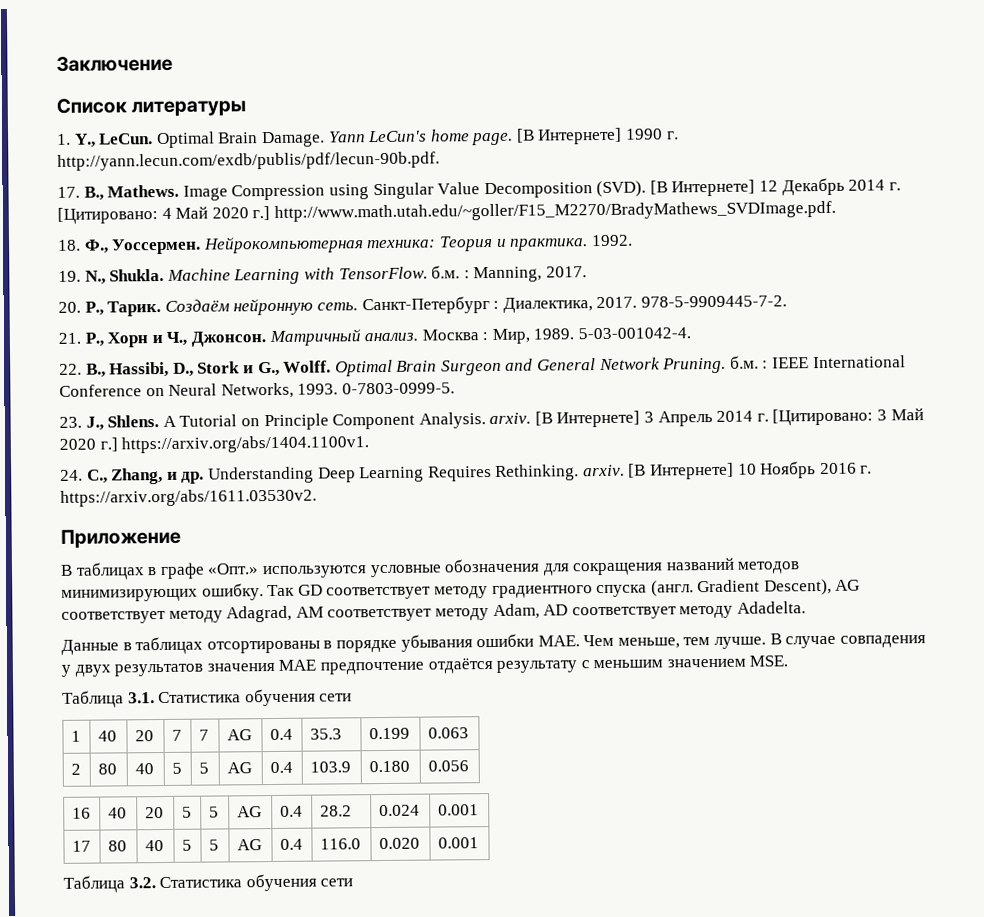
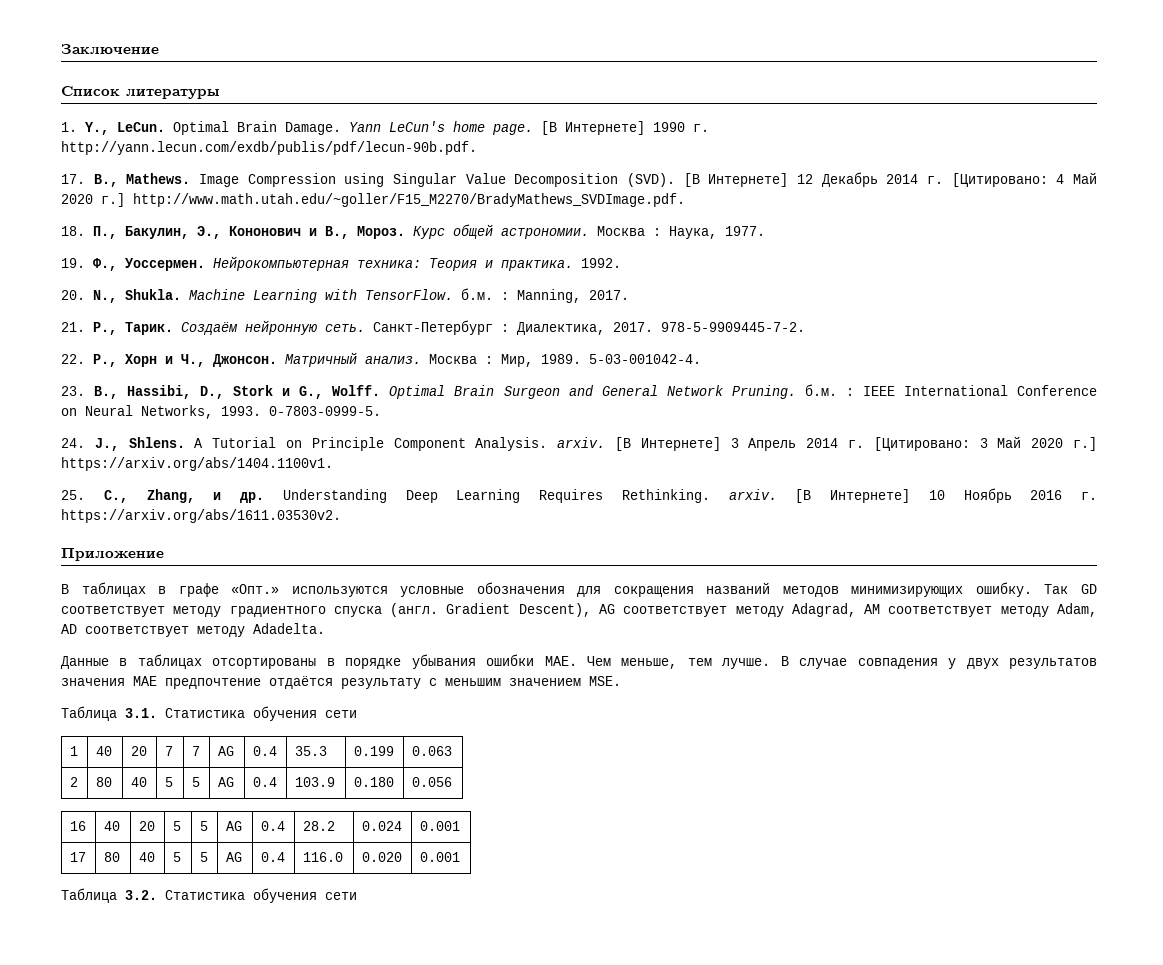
(81, 245) none -> [93,224,765,239] [61,258,85,268] П., Бакулин, Э., Кононович и В., Мороз. Курс общей астрономии. Москва : Наука, 1977. // 19.
[58,270,81,282] 19. -> [61,290,85,300] 20.
[58,301,81,313] 20. -> [61,322,85,332] 21.
[58,332,81,344] 21. -> [61,354,85,364] 22.
[59,363,82,375] 22. -> [61,386,85,396] 23.
[59,416,82,428] 23. -> [61,438,85,448] 24.
[60,469,83,481] 24. -> [61,490,85,500] 25.

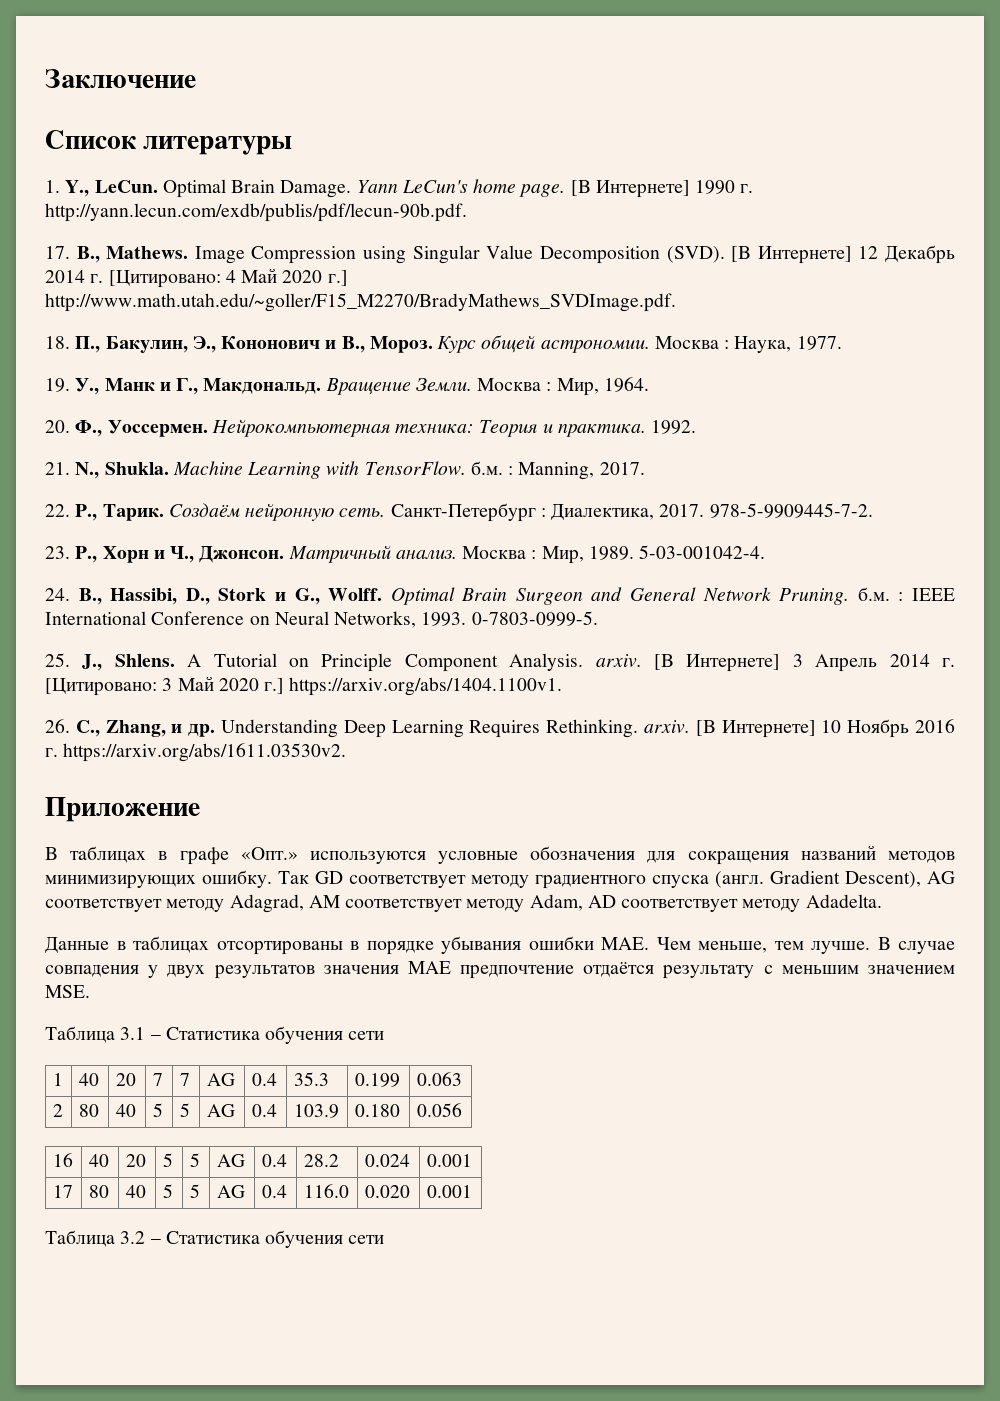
(85, 263) none -> [75,377,649,396] [45,420,70,433] У., Манк и Г., Макдональд. Вращение Земли. Москва : Мир, 1964. // 20.
[61,290,85,300] 20. -> [45,462,70,475] 21.
[61,322,85,332] 21. -> [45,504,70,517] 22.
[61,354,85,364] 22. -> [45,546,70,559] 23.
[61,386,85,396] 23. -> [45,588,70,601] 24.
[61,438,85,448] 24. -> [45,653,70,667] 25.
[61,490,85,500] 25. -> [45,719,70,733] 26.
[125,708,157,718] 3.1. -> [120,1027,161,1040] 3.1 –
[125,890,157,900] 3.2. -> [120,1231,161,1244] 3.2 –

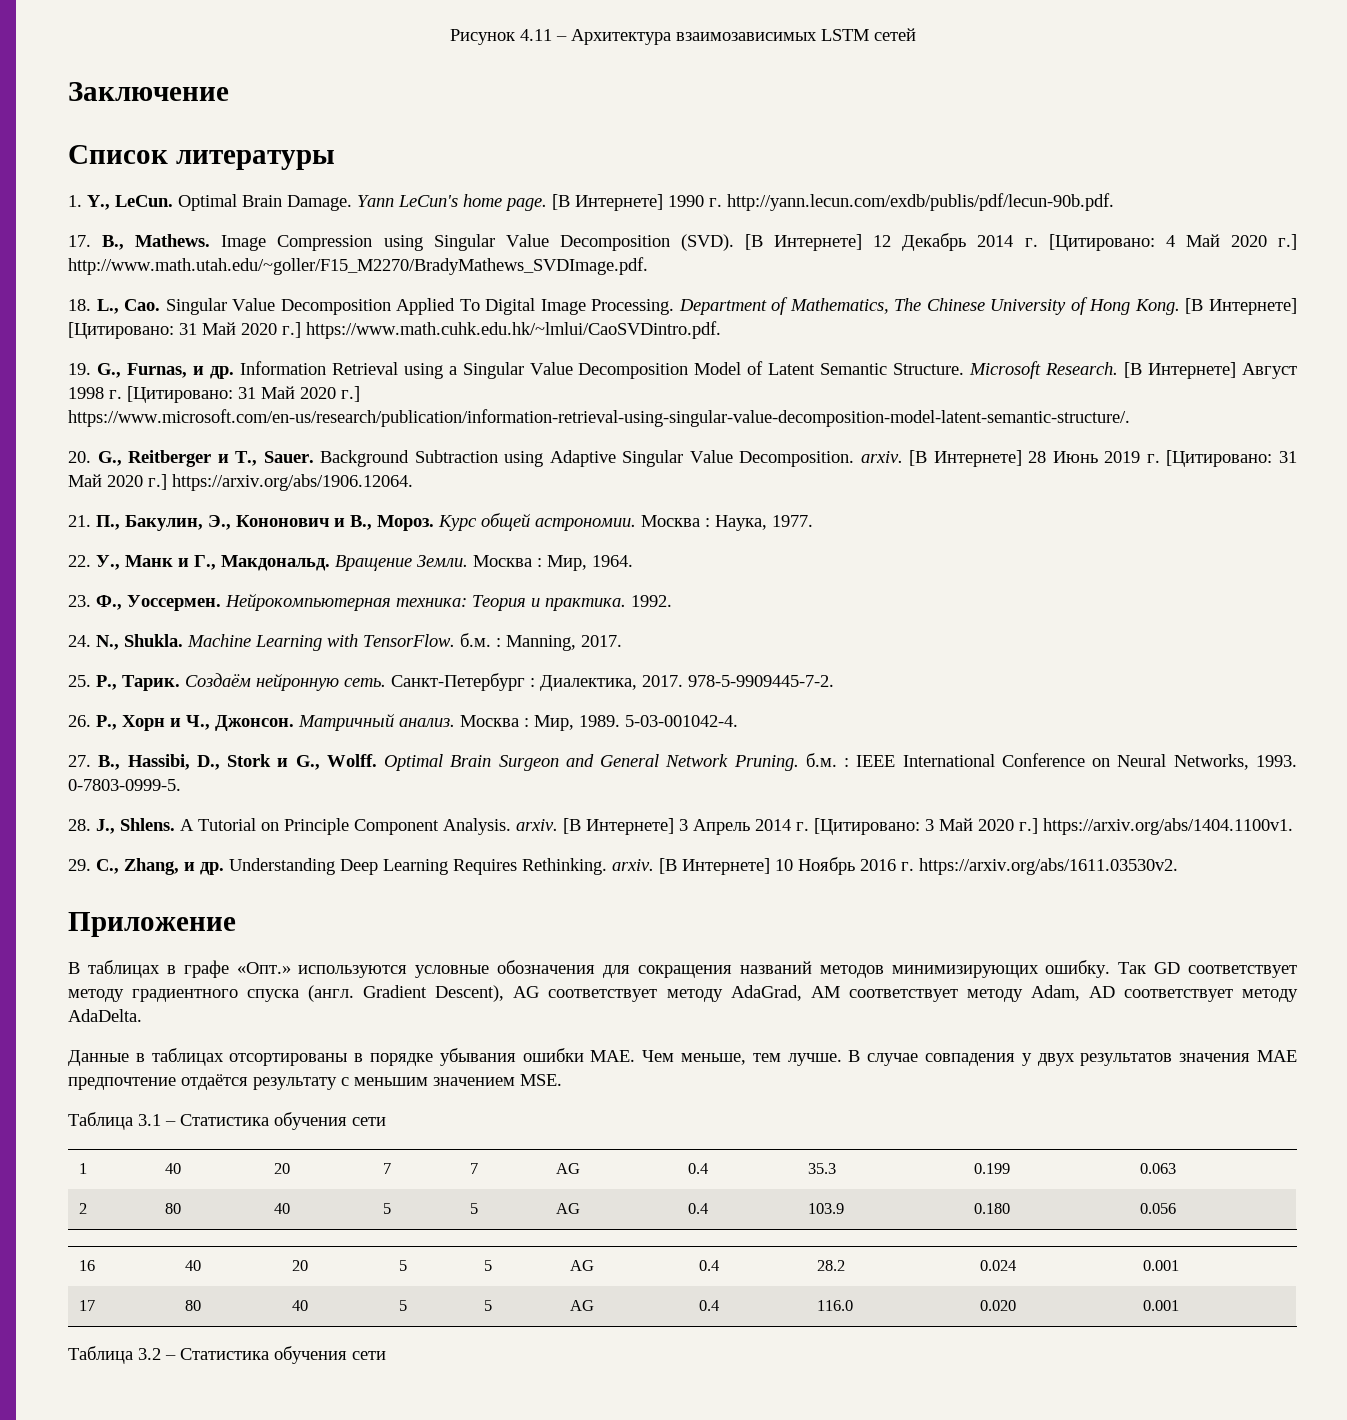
(45, 78) none -> [449,28,916,45] Рисунок 4.11 – Архитектура взаимозависимых LSTM сетей //
(70, 342) none -> [96,297,1298,315] [68,321,721,339] [68,361,1298,379] [68,386,360,403] [68,409,1130,427] [68,450,1298,467] [68,474,413,491] [68,515,91,527] L., Cao. Singular Value Decomposition Applied To Digital Image Processing. Department of Mathematics, The Chinese University of Hong Kong. [В Интернете] [Цитировано: 31 Май 2020 г.] https://www.math.cuhk.edu.hk/~lmlui/CaoSVDintro.pdf. // 19. G., Furnas, и др. Information Retrieval using a Singular Value Decomposition Model of Latent Semantic Structure. Microsoft Research. [В Интернете] Август 1998 г. [Цитировано: 31 Май 2020 г.] https://www.microsoft.com/en-us/research/publication/information-retrieval-using-singular-value-decomposition-model-latent-semantic-structure/. // 20. G., Reitberger и T., Sauer. Background Subtraction using Adaptive Singular Value Decomposition. arxiv. [В Интернете] 28 Июнь 2019 г. [Цитировано: 31 Май 2020 г.] https://arxiv.org/abs/1906.12064. // 21.
[45,378,70,392] 19. -> [68,555,91,567] 22.
[45,420,70,433] 20. -> [68,595,91,607] 23.
[45,462,70,475] 21. -> [68,635,91,647] 24.
[45,504,70,517] 22. -> [68,675,91,687] 25.
[45,546,70,559] 23. -> [68,715,91,727] 26.
[45,588,70,601] 24. -> [68,755,91,767] 27.
[45,653,70,667] 25. -> [68,819,91,831] 28.
[45,719,70,733] 26. -> [68,859,91,871] 29.
[229,894,304,913] Adagrad, -> [730,985,802,1001] AdaGrad,
[805,894,882,908] Adadelta. -> [68,1009,142,1022] AdaDelta.

